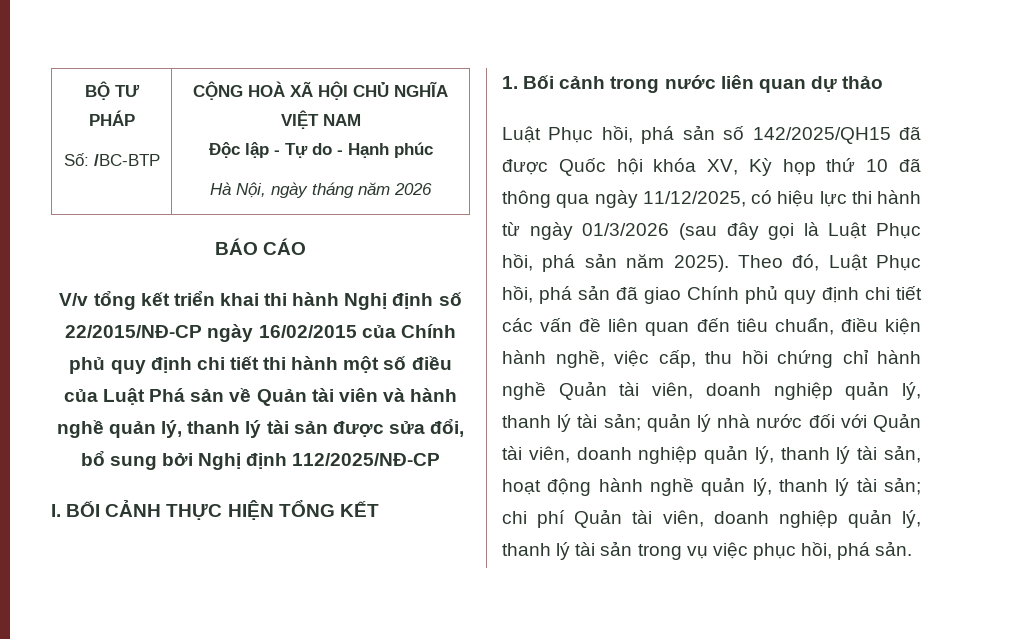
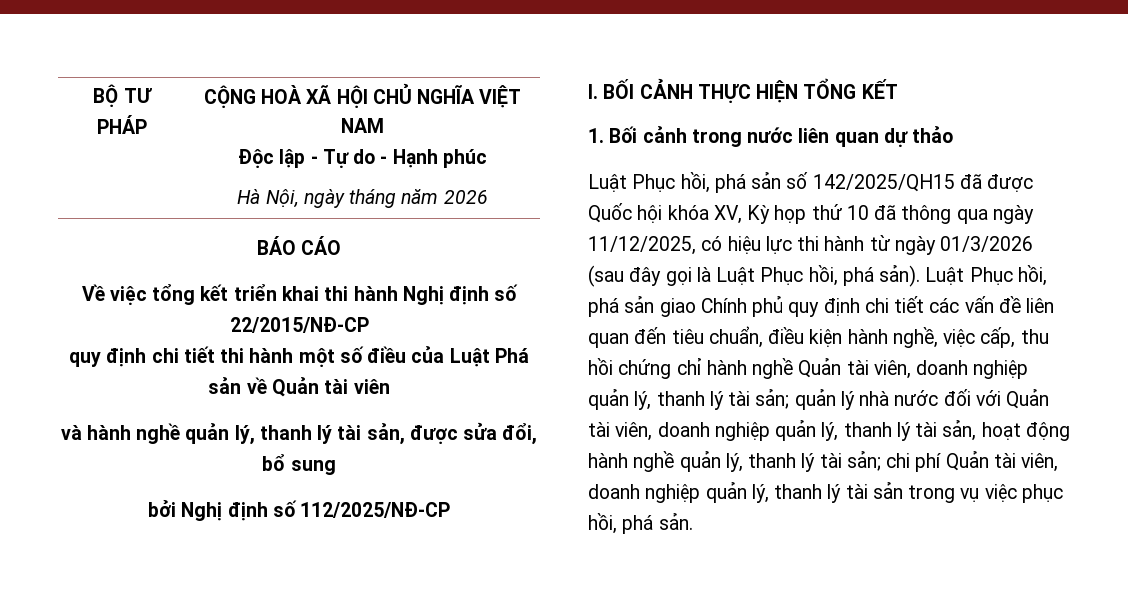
[63,153,160,166] // Số: /BC-BTP -> (147, 124) none
[59,293,89,306] V/v -> [81,284,147,305] Về việc
[207,324,456,342] [69,357,106,374] ngày 16/02/2015 của Chính phủ -> (369, 325) //
(378, 395) none -> (390, 386) //
[293,421,328,434] sản -> [366,423,405,445] sản,
(157, 463) none -> (336, 467) //
(288, 461) none -> [272,500,297,517] số
[584,253,921,272] [502,285,638,304] sản năm 2025). Theo đó, Luật Phục hồi, phá sản đã -> [879,265,1047,287] [588,296,655,317] sản). Luật Phục hồi, phá sản

